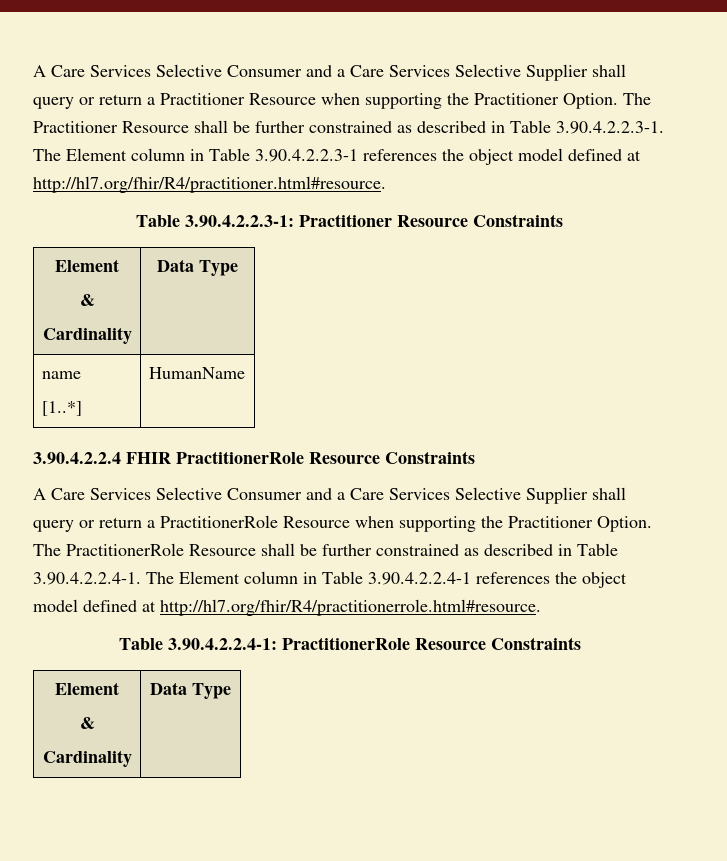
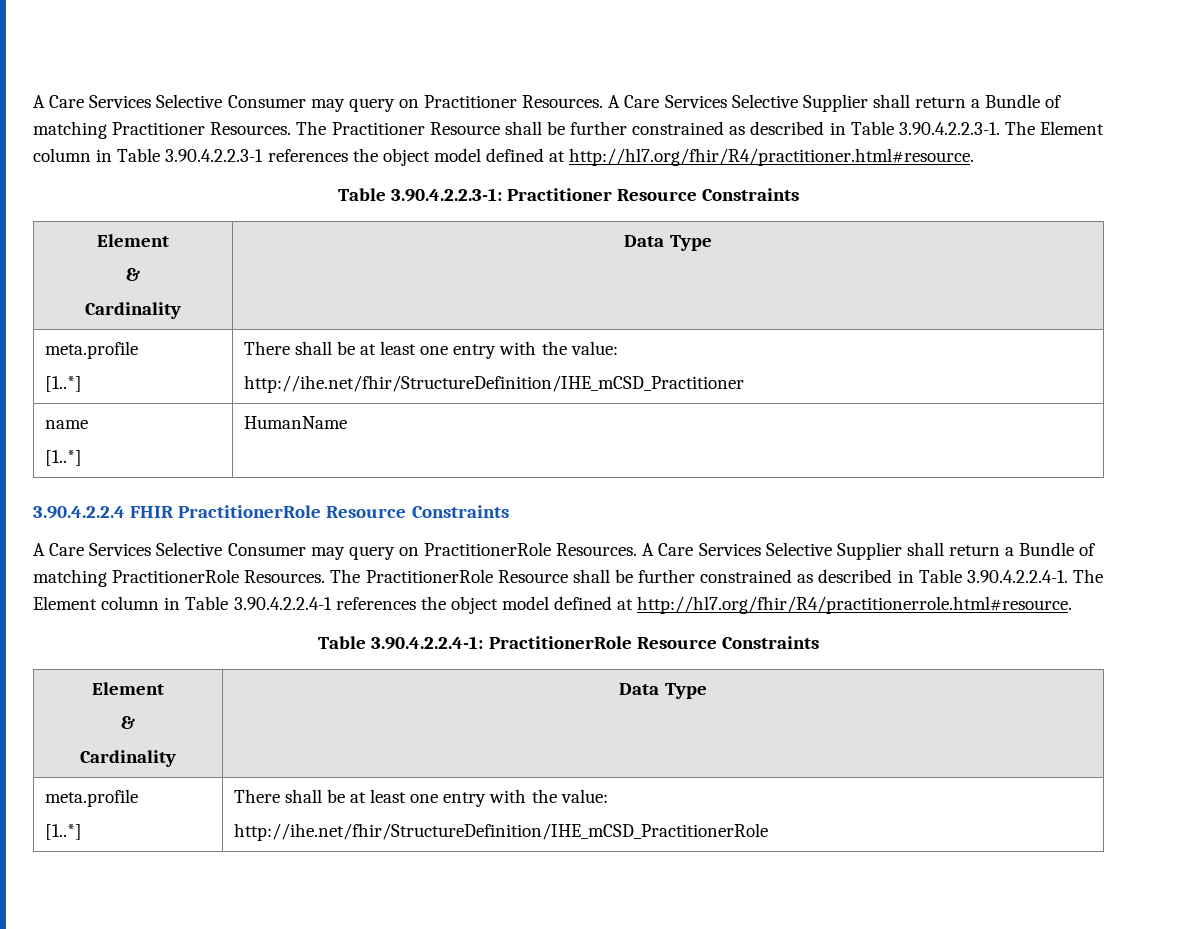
[33,64,626,81] [33,93,618,109] A Care Services Selective Consumer and a Care Services Selective Supplier shall query or return a Practitioner Resource when supporting the Practitioner Option. -> [33,94,1062,112] [33,121,292,139] A Care Services Selective Consumer may query on Practitioner Resources. A Care Services Selective Supplier shall return a Bundle of matching Practitioner Resources.
(238, 268) none -> [44,341,138,359] [44,376,82,392] [243,341,618,359] [243,375,744,393] // meta.profile // [1..*] | There shall be at least one entry with the value: // http://ihe.net/fhir/StructureDefinition/IHE_mCSD_Practitioner
[306,487,626,504] [33,515,652,532] and a Care Services Selective Supplier shall query or return a PractitionerRole Resource when supporting the Practitioner Option. -> [310,542,1096,560] [33,569,326,587] may query on PractitionerRole Resources. A Care Services Selective Supplier shall return a Bundle of matching PractitionerRole Resources.
(231, 691) none -> [44,789,138,807] [44,824,82,840] [233,789,608,807] [233,823,768,841] // meta.profile // [1..*] | There shall be at least one entry with the value: // http://ihe.net/fhir/StructureDefinition/IHE_mCSD_PractitionerRole

